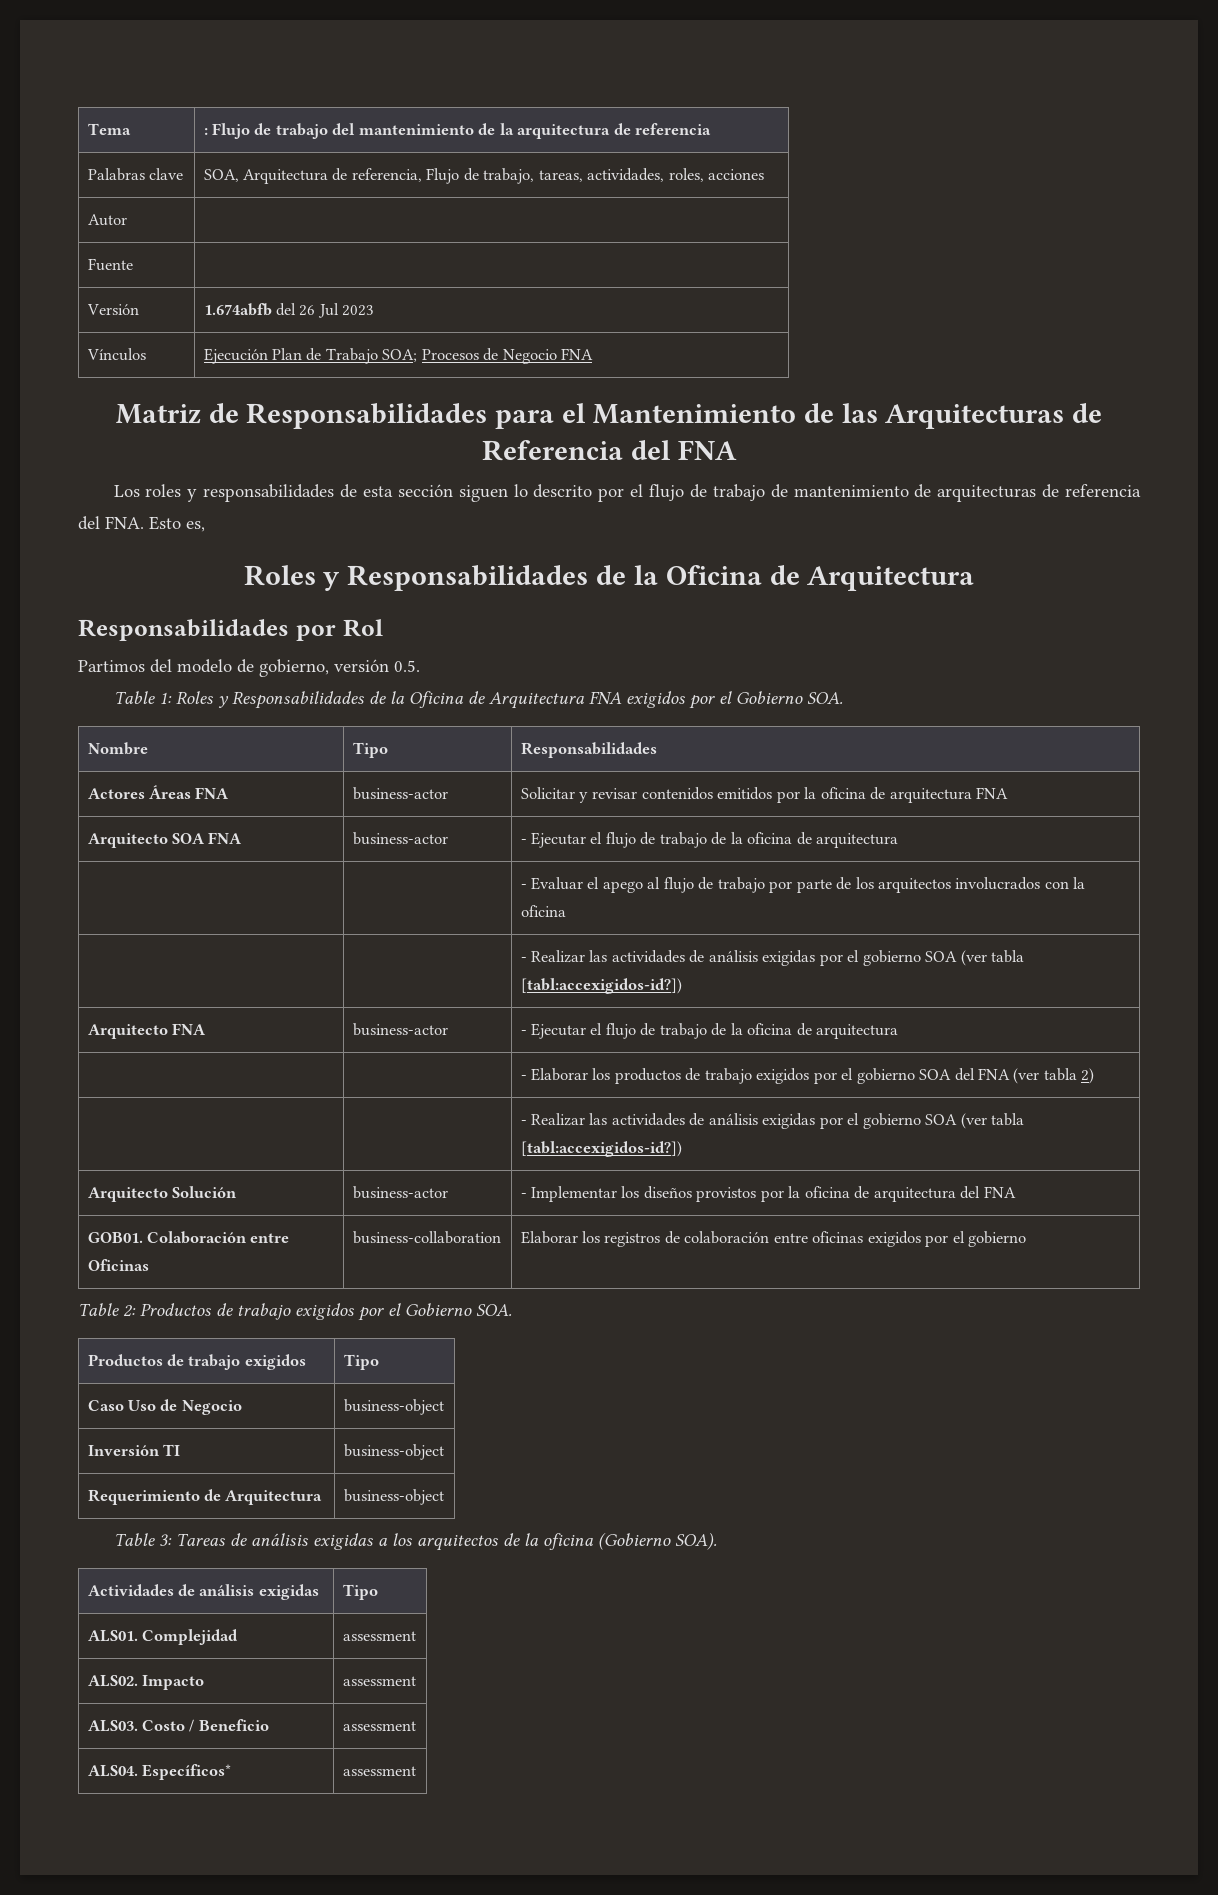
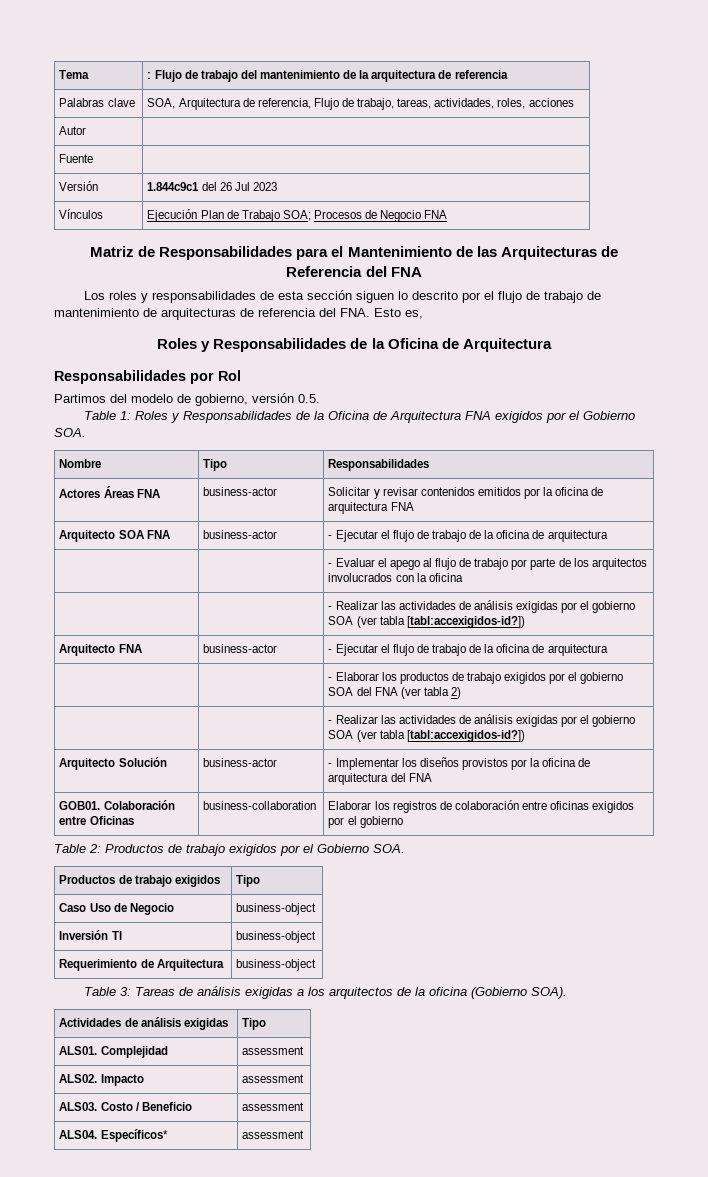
[203,303,272,316] 1.674abfb -> [147,182,200,191] 1.844c9c1

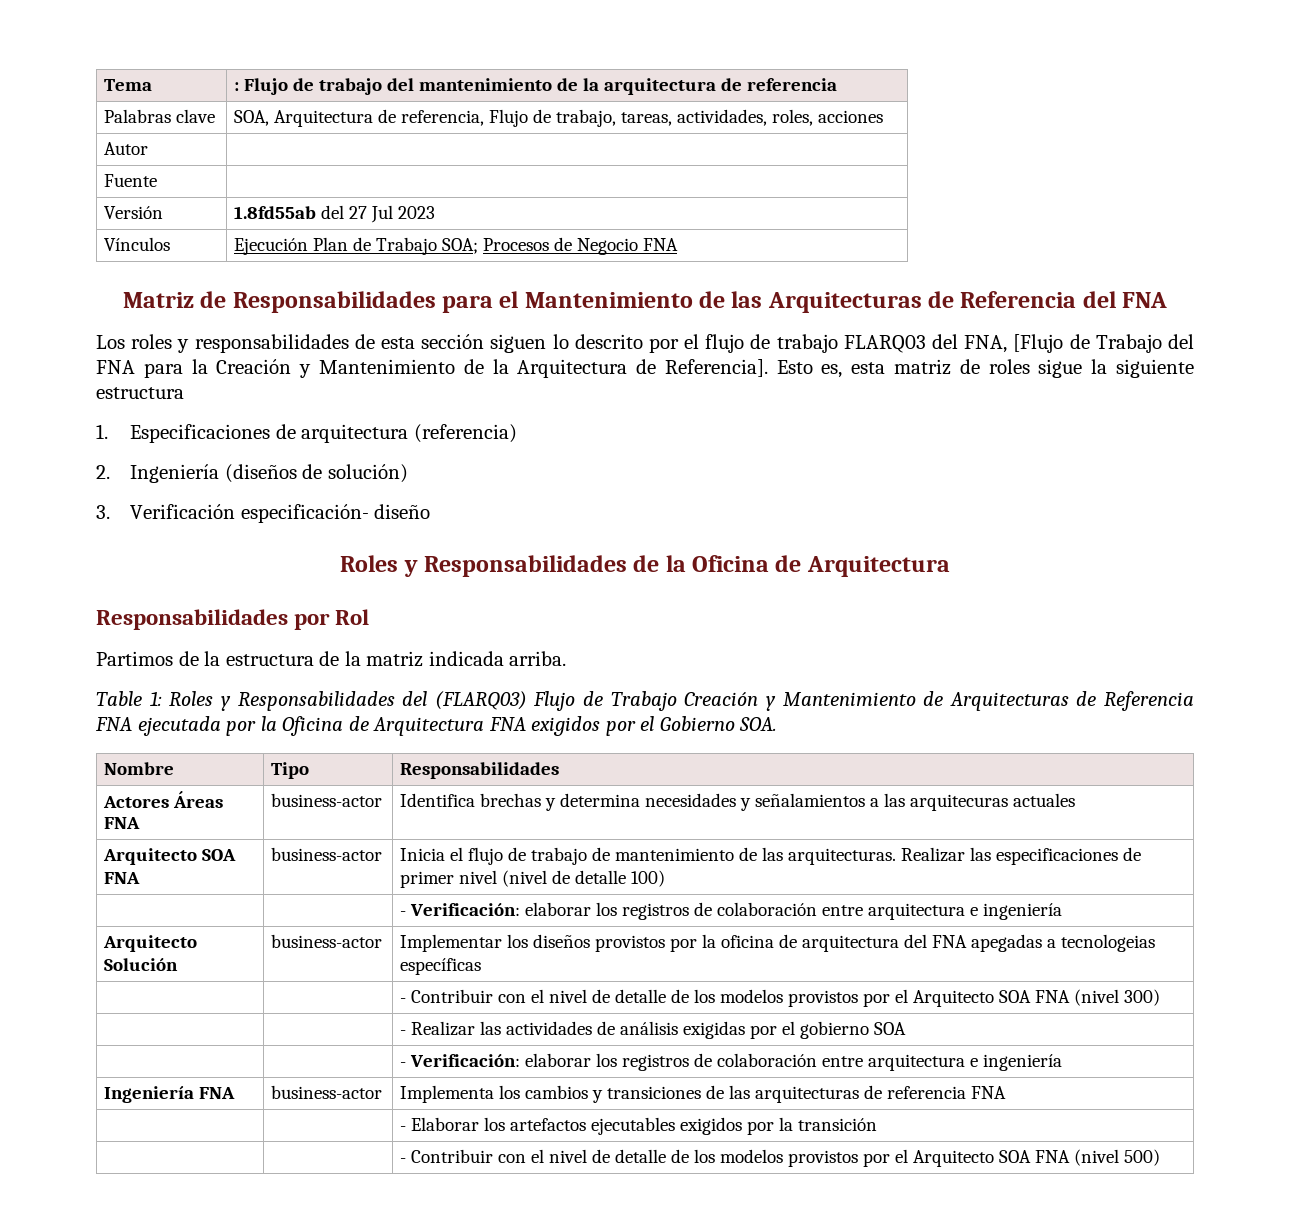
[147,182,232,191] 1.844c9c1 del 26 -> [234,205,368,219] 1.8fd55ab del 27
[587,291,602,300] [54,308,423,320] de mantenimiento de arquitecturas de referencia del FNA. Esto es, -> [843,334,1194,353] [96,359,1194,378] [96,387,184,399] [96,424,517,443] [96,464,408,483] [96,504,431,523] FLARQ03 del FNA, [Flujo de Trabajo del FNA para la Creación y Mantenimiento de la Arquitectura de Referencia]. Esto es, esta matriz de roles sigue la siguiente estructura // 1. Especificaciones de arquitectura (referencia) // 2. Ingeniería (diseños de solución) // 3. Verificación especificación- diseño
[110,393,320,406] del modelo de gobierno, versión 0.5. -> [178,651,567,667] de la estructura de la matriz indicada arriba.
[296,411,311,420] de -> [402,691,1194,711] [95,716,257,736] del (FLARQ03) Flujo de Trabajo Creación y Mantenimiento de Arquitecturas de Referencia FNA ejecutada por
[328,487,604,499] [328,502,414,514] Solicitar y revisar contenidos emitidos por la oficina de arquitectura FNA -> [400,793,1076,811] Identifica brechas y determina necesidades y señalamientos a las arquitecuras actuales
[328,530,608,542] [328,558,647,570] [328,573,463,582] - Ejecutar el flujo de trabajo de la oficina de arquitectura // | | - Evaluar el apego al flujo de trabajo por parte de los arquitectos involucrados con la oficina -> [400,847,1142,865] [400,870,666,888] [400,902,1063,920] [103,935,198,952] [104,958,179,971] [271,934,383,948] [400,934,1156,952] [400,958,482,975] [400,989,1161,1007] Inicia el flujo de trabajo de mantenimiento de las arquitecturas. Realizar las especificaciones de primer nivel (nivel de detalle 100) // | | - Verificación: elaborar los registros de colaboración entre arquitectura e ingeniería // Arquitecto Solución | business-actor | Implementar los diseños provistos por la oficina de arquitectura del FNA apegadas a tecnologeias específicas // | | - Contribuir con el nivel de detalle de los modelos provistos por el Arquitecto SOA FNA (nivel 300)
[356,616,525,628] [59,644,142,656] [203,644,278,653] [328,644,608,656] [328,672,624,684] [328,687,462,699] [328,714,636,727] [328,730,525,742] [59,757,167,770] [203,758,278,767] [328,757,591,770] [328,773,432,785] [59,800,175,810] [59,816,134,825] [203,801,317,810] [328,800,635,813] [328,816,403,828] [54,844,405,856] [59,875,220,887] [236,875,261,887] [59,903,174,915] [236,903,317,915] [59,930,122,940] [236,931,317,943] [59,959,224,971] [236,959,317,971] [84,986,568,999] [59,1017,228,1030] [242,1018,267,1030] [59,1046,168,1058] [242,1046,305,1055] [59,1074,144,1086] [242,1074,305,1083] [59,1102,192,1111] [242,1102,305,1111] [59,1129,168,1142] [242,1130,305,1139] (ver tabla [tabl:accexigidos-id?]) // Arquitecto FNA | business-actor | - Ejecutar el flujo de trabajo de la oficina de arquitectura // | | - Elaborar los productos de trabajo exigidos por el gobierno SOA del FNA (ver tabla 2) // | | - Realizar las actividades de análisis exigidas por el gobierno SOA (ver tabla [tabl:accexigidos-id?]) // Arquitecto Solución | business-actor | - Implementar los diseños provistos por la oficina de arquitectura del FNA // GOB01. Colaboración entre Oficinas | business-collaboration | Elaborar los registros de colaboración entre oficinas exigidos por el gobierno // Table 2: Productos de trabajo exigidos por el Gobierno SOA. // Productos de trabajo exigidos | Tipo // Caso Uso de Negocio | business-object // Inversión TI | business-object // Requerimiento de Arquitectura | business-object // Table 3: Tareas de análisis exigidas a los arquitectos de la oficina (Gobierno SOA). // Actividades de análisis exigidas | Tipo // ALS01. Complejidad | assessment // ALS02. Impacto | assessment // ALS03. Costo / Beneficio | assessment // ALS04. Específicos* | assessment -> [400,1053,1063,1071] [104,1086,236,1103] [271,1085,383,1099] [400,1085,1007,1103] [400,1117,878,1135] [400,1149,1161,1167] // | | - Verificación: elaborar los registros de colaboración entre arquitectura e ingeniería // Ingeniería FNA | business-actor | Implementa los cambios y transiciones de las arquitecturas de referencia FNA // | | - Elaborar los artefactos ejecutables exigidos por la transición // | | - Contribuir con el nivel de detalle de los modelos provistos por el Arquitecto SOA FNA (nivel 500)

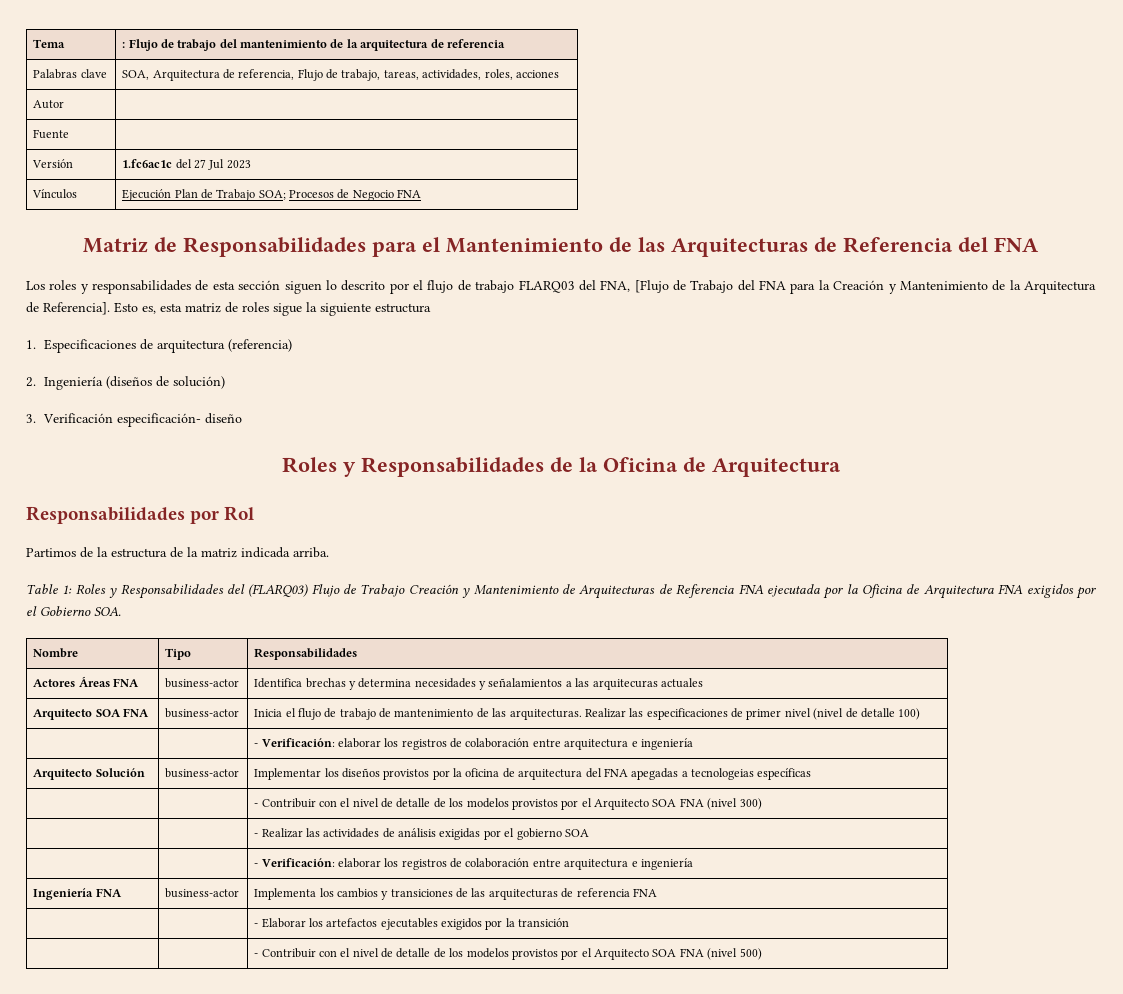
[234,206,317,219] 1.8fd55ab -> [122,159,173,168] 1.fc6ac1c

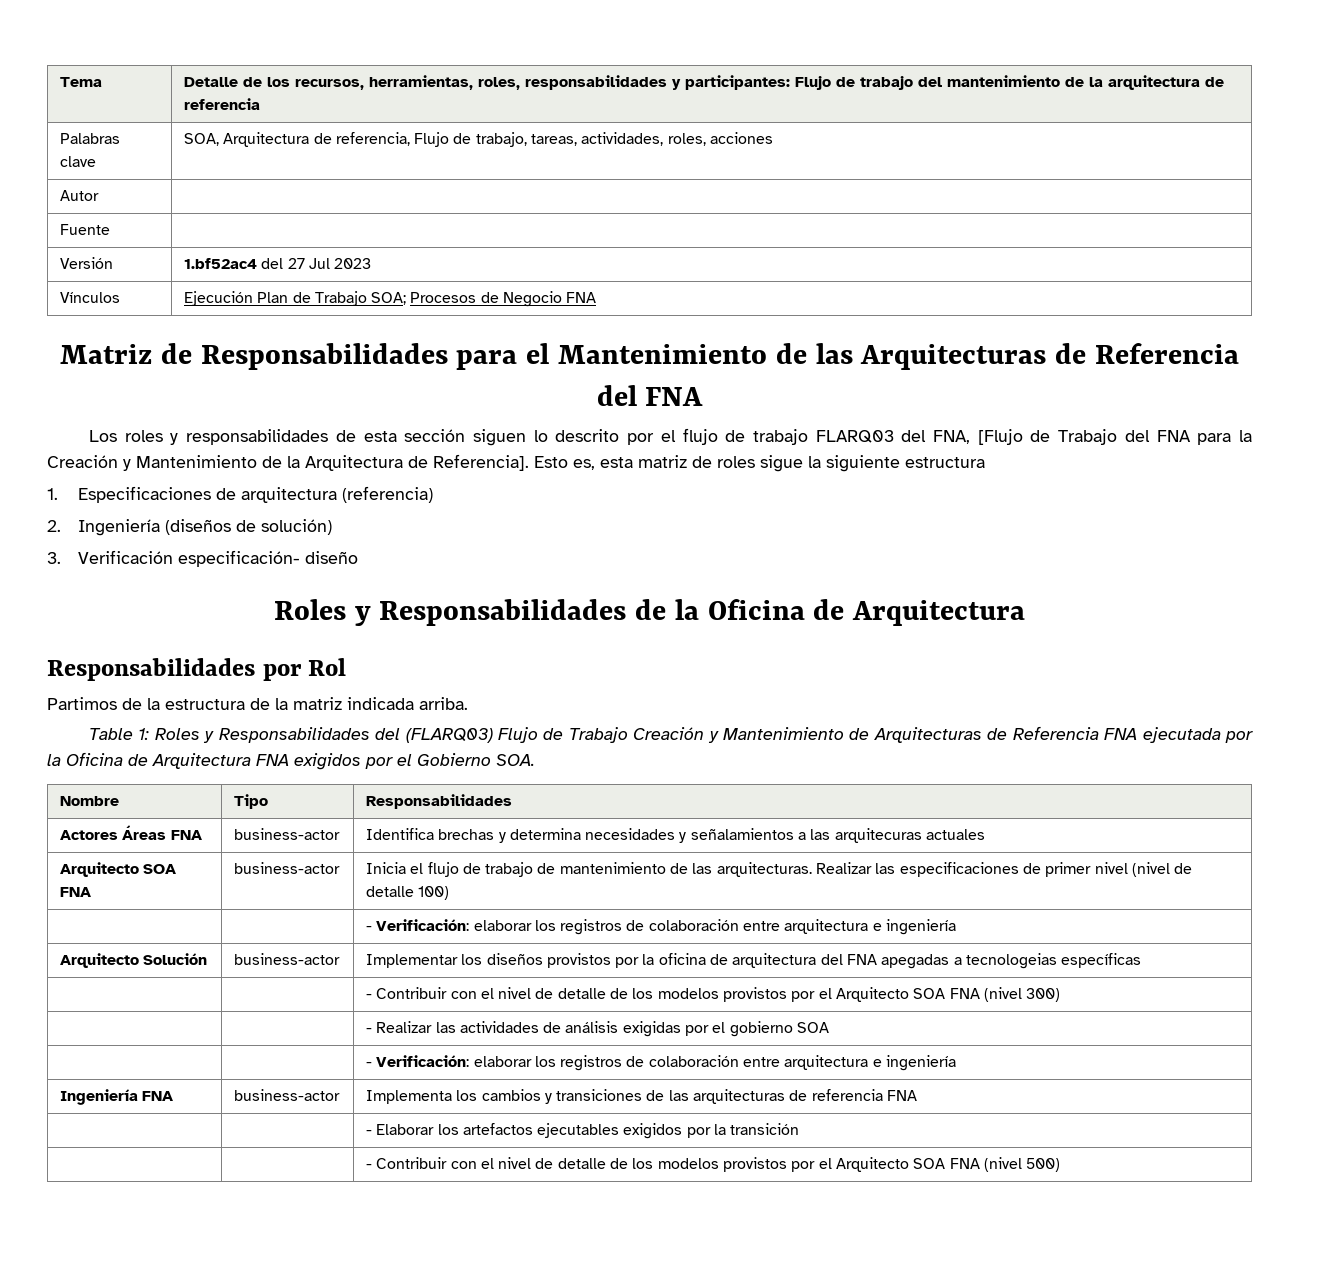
[122,42,126,48] : -> [183,75,790,90] Detalle de los recursos, herramientas, roles, responsabilidades y participantes:
[122,159,173,168] 1.fc6ac1c -> [183,258,257,269] 1.bf52ac4

